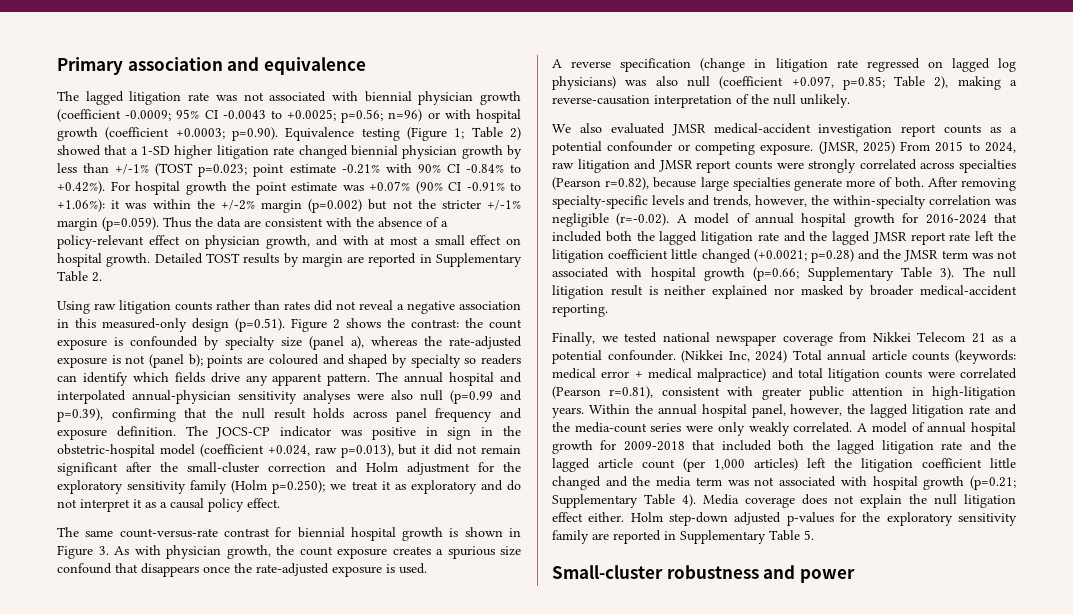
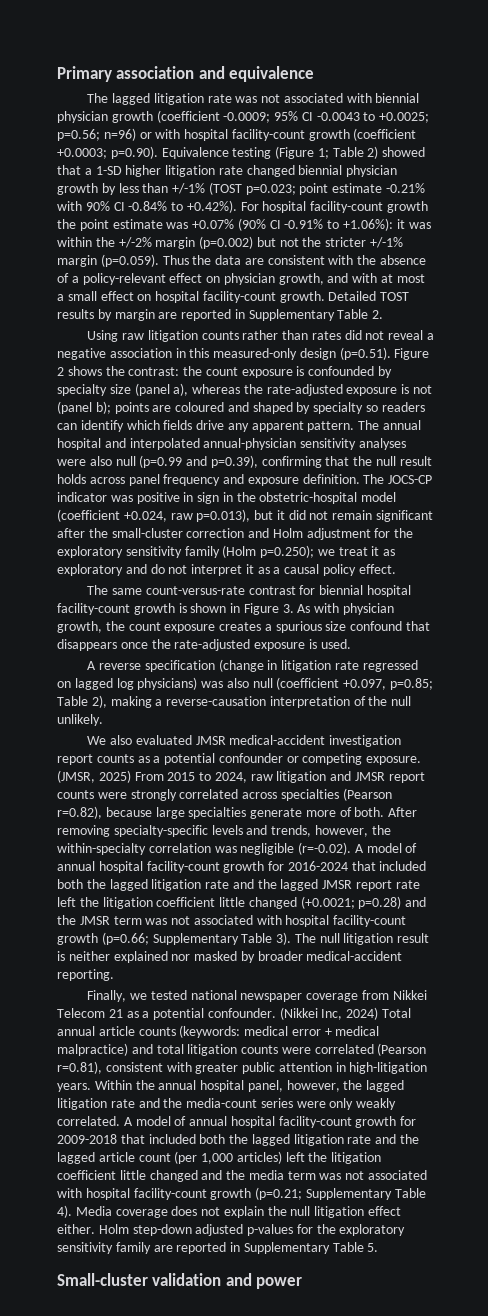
(521, 116) none -> [231,129,305,141] facility-count
(180, 188) none -> [310,201,384,213] facility-count
(102, 260) none -> [202,291,276,303] facility-count
(396, 534) none -> [57,603,130,615] facility-count
(847, 220) none -> [146,861,220,873] facility-count
(696, 274) none -> [333,915,407,927] facility-count
(1016, 429) none -> [278,1116,352,1128] facility-count
(918, 483) none -> [133,1188,207,1200] facility-count
[666,565,759,579] robustness -> [152,1273,222,1286] validation

